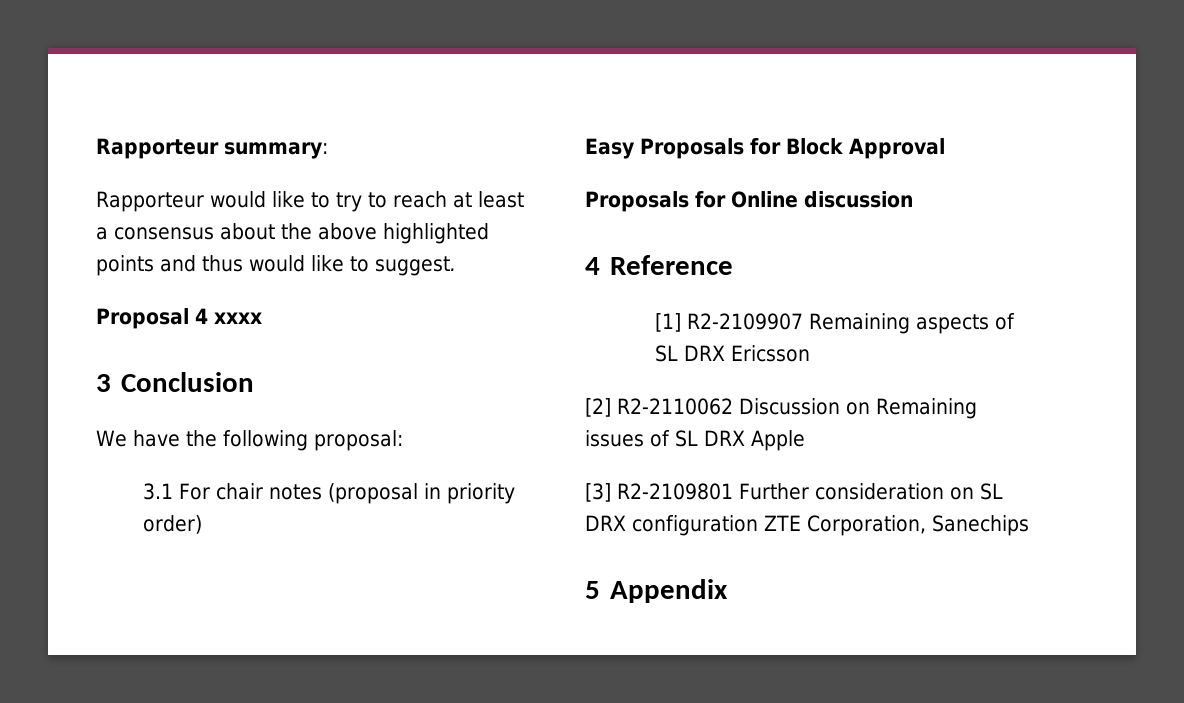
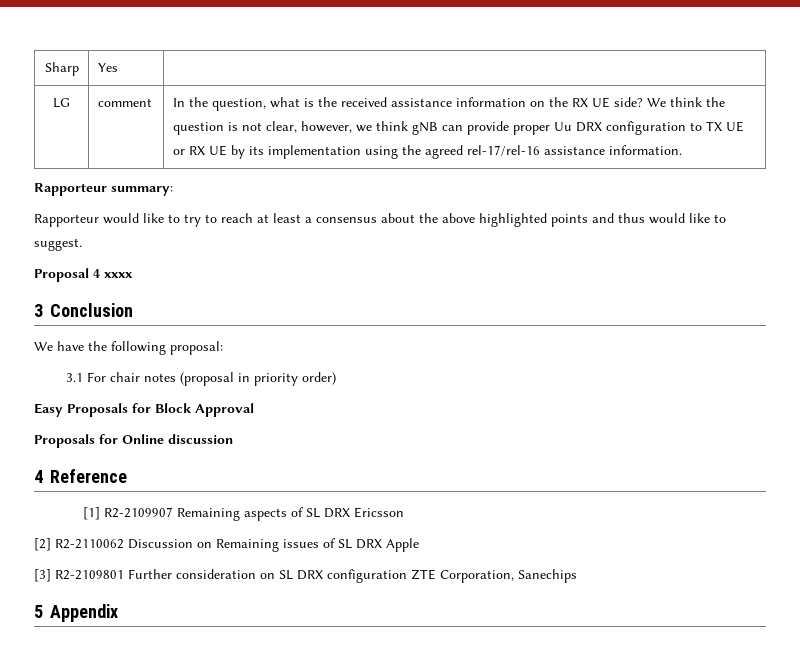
(96, 148) none -> [44,62,79,76] [97,63,118,72] [53,98,70,108] [97,98,152,107] [172,97,725,111] [172,121,744,135] [172,145,682,159] Sharp | Yes | // LG | comment | In the question, what is the received assistance information on the RX UE side? We think the question is not clear, however, we think gNB can provide proper Uu DRX configuration to TX UE or RX UE by its implementation using the agreed rel-17/rel-16 assistance information. //

